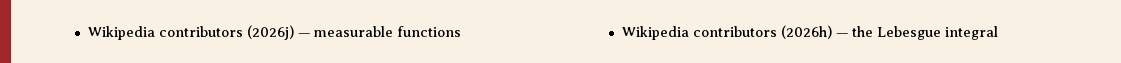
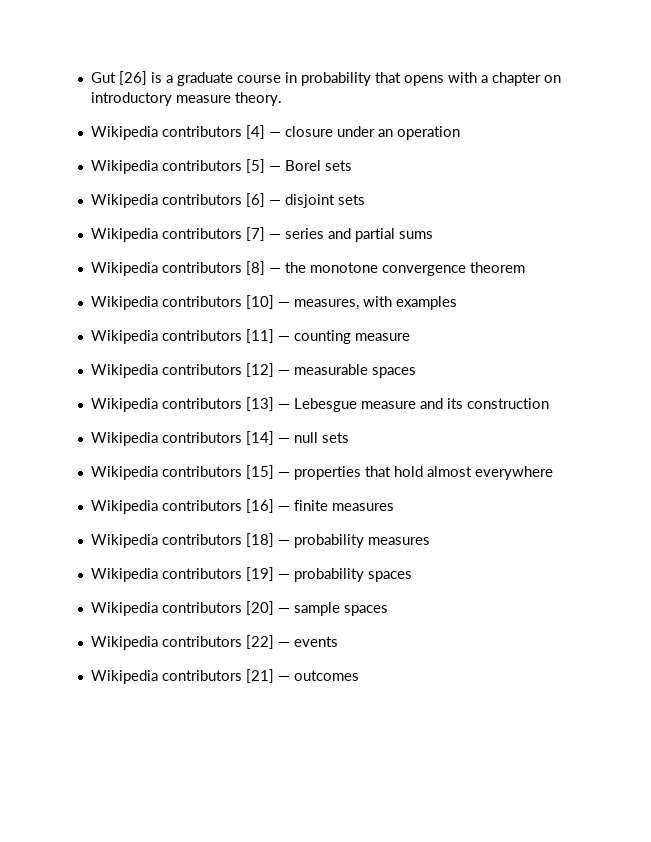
[87,25,461,40] [621,25,998,40] Wikipedia contributors (2026j) — measurable functions // Wikipedia contributors (2026h) — the Lebesgue integral -> [91,71,562,86] [91,92,283,106] [91,125,461,140] [91,159,353,174] [91,193,366,208] [91,227,434,242] [91,261,526,276] [91,295,458,310] [91,329,411,344] [91,363,417,378] [91,397,550,412] [91,431,350,446] [91,465,554,480] [91,499,395,514] [91,533,431,548] [91,567,413,582] [91,601,389,616] [91,635,339,650] [91,669,360,684] Gut [26] is a graduate course in probability that opens with a chapter on introductory measure theory. // Wikipedia contributors [4] — closure under an operation // Wikipedia contributors [5] — Borel sets // Wikipedia contributors [6] — disjoint sets // Wikipedia contributors [7] — series and partial sums // Wikipedia contributors [8] — the monotone convergence theorem // Wikipedia contributors [10] — measures, with examples // Wikipedia contributors [11] — counting measure // Wikipedia contributors [12] — measurable spaces // Wikipedia contributors [13] — Lebesgue measure and its construction // Wikipedia contributors [14] — null sets // Wikipedia contributors [15] — properties that hold almost everywhere // Wikipedia contributors [16] — finite measures // Wikipedia contributors [18] — probability measures // Wikipedia contributors [19] — probability spaces // Wikipedia contributors [20] — sample spaces // Wikipedia contributors [22] — events // Wikipedia contributors [21] — outcomes

